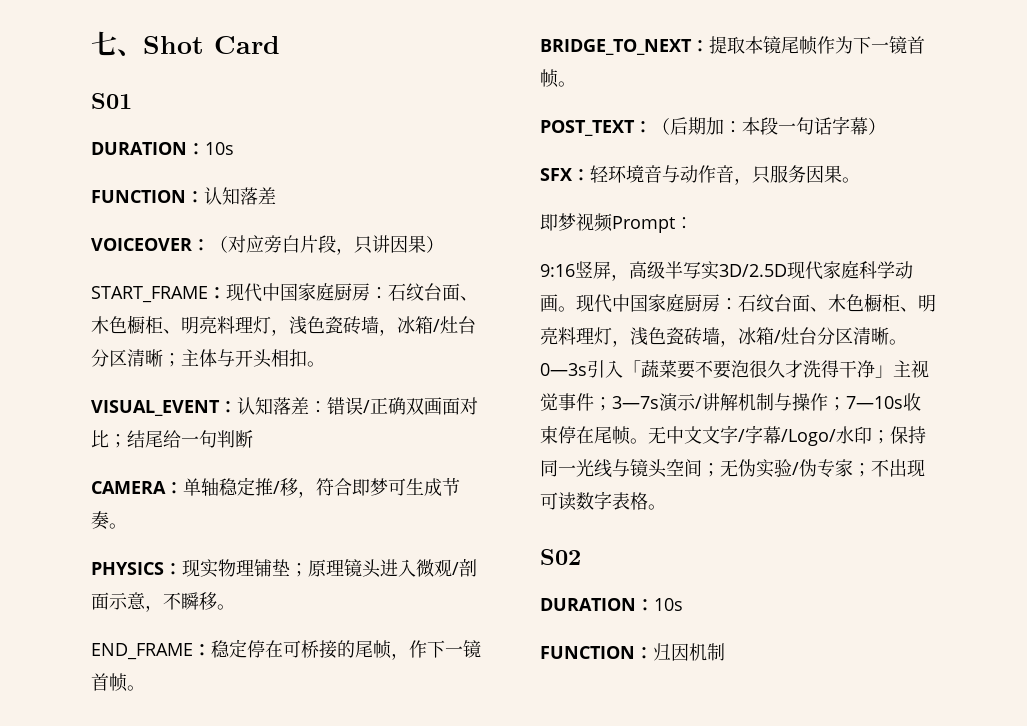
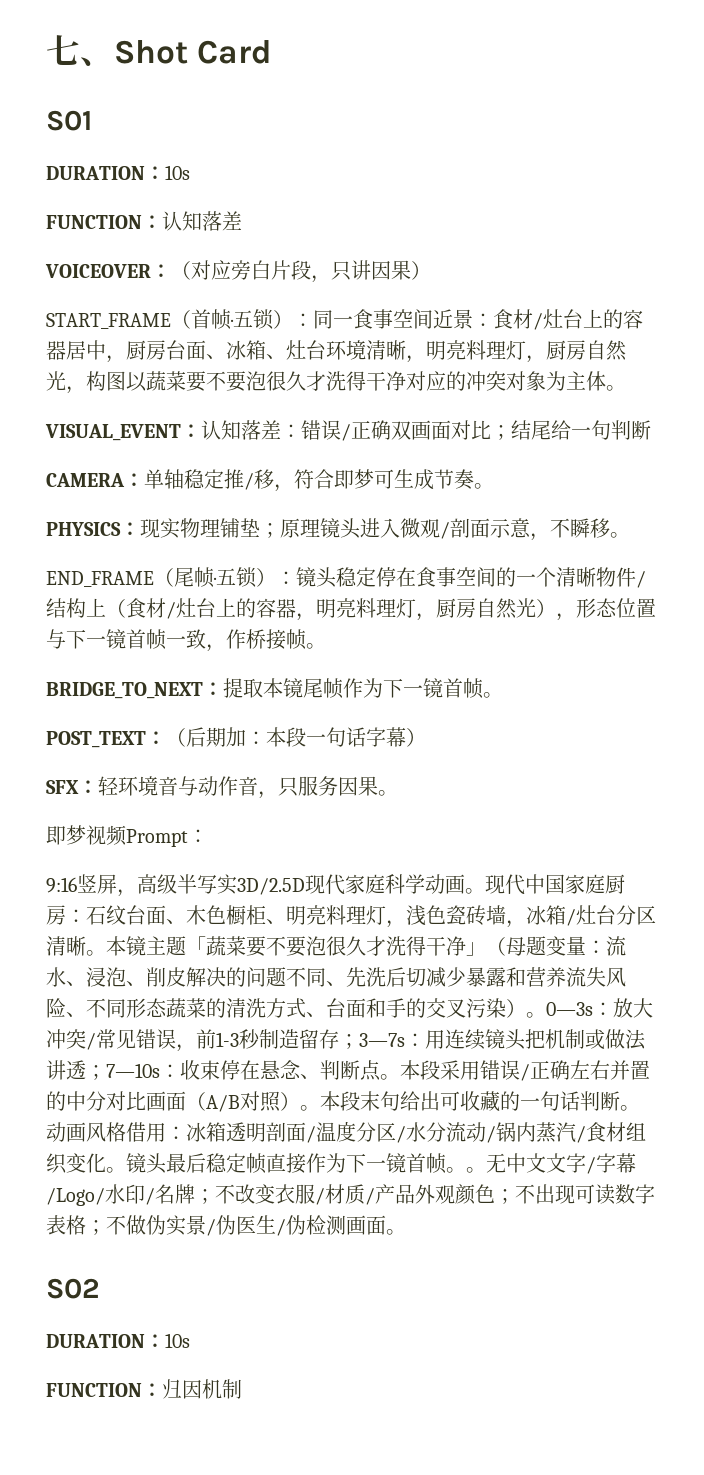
[207,283,478,302] [91,315,476,336] [91,349,307,368] ：现代中国家庭厨房：石纹台面、木色橱柜、明亮料理灯，浅色瓷砖墙，冰箱/灶台分区清晰；主体与开头相扣 -> [171,309,643,330] [46,340,627,363] [46,371,606,394] （首帧·五锁）：同一食事空间近景：食材/灶台上的容器居中，厨房台面、冰箱、灶台环境清晰，明亮料理灯，厨房自然光，构图以蔬菜要不要泡很久才洗得干净对应的冲突对象为主体
[193,639,481,660] [91,673,109,691] ：稳定停在可桥接的尾帧，作下一镜首 -> [154,567,646,588] [46,598,656,621] [46,629,286,652] （尾帧·五锁）：镜头稳定停在食事空间的一个清晰物件/结构上（食材/灶台上的容器，明亮料理灯，厨房自然光），形态位置与下一镜首帧一致，作桥接
[540,360,623,378] 0—3s引入 -> [106,936,186,956] 本镜主题
[893,360,929,378] [540,393,921,412] [540,426,631,445] 主视觉事件；3—7s演示/讲解机制与操作；7—10s收束停在尾帧 -> [486,936,626,956] [46,967,626,987] [46,998,653,1018] [46,1029,646,1052] [46,1060,650,1081] [46,1091,640,1112] [46,1121,646,1143] [46,1153,466,1174] （母题变量：流水、浸泡、削皮解决的问题不同、先洗后切减少暴露和营养流失风险、不同形态蔬菜的清洗方式、台面和手的交叉污染）。0—3s：放大冲突/常见错误，前1-3秒制造留存；3—7s：用连续镜头把机制或做法讲透；7—10s：收束停在悬念、判断点。本段采用错误/正确左右并置的中分对比画面（A/B对照）。本段末句给出可收藏的一句话判断。动画风格借用：冰箱透明剖面/温度分区/水分流动/锅内蒸汽/食材组织变化。镜头最后稳定帧直接作为下一镜首帧。
[872,426,926,444] [540,459,853,478] ；保持同一光线与镜头空间；无伪实验/伪专家 -> [145,1184,495,1205] /名牌；不改变衣服/材质/产品外观颜色
(648, 501) none -> [86,1215,386,1236] ；不做伪实景/伪医生/伪检测画面

